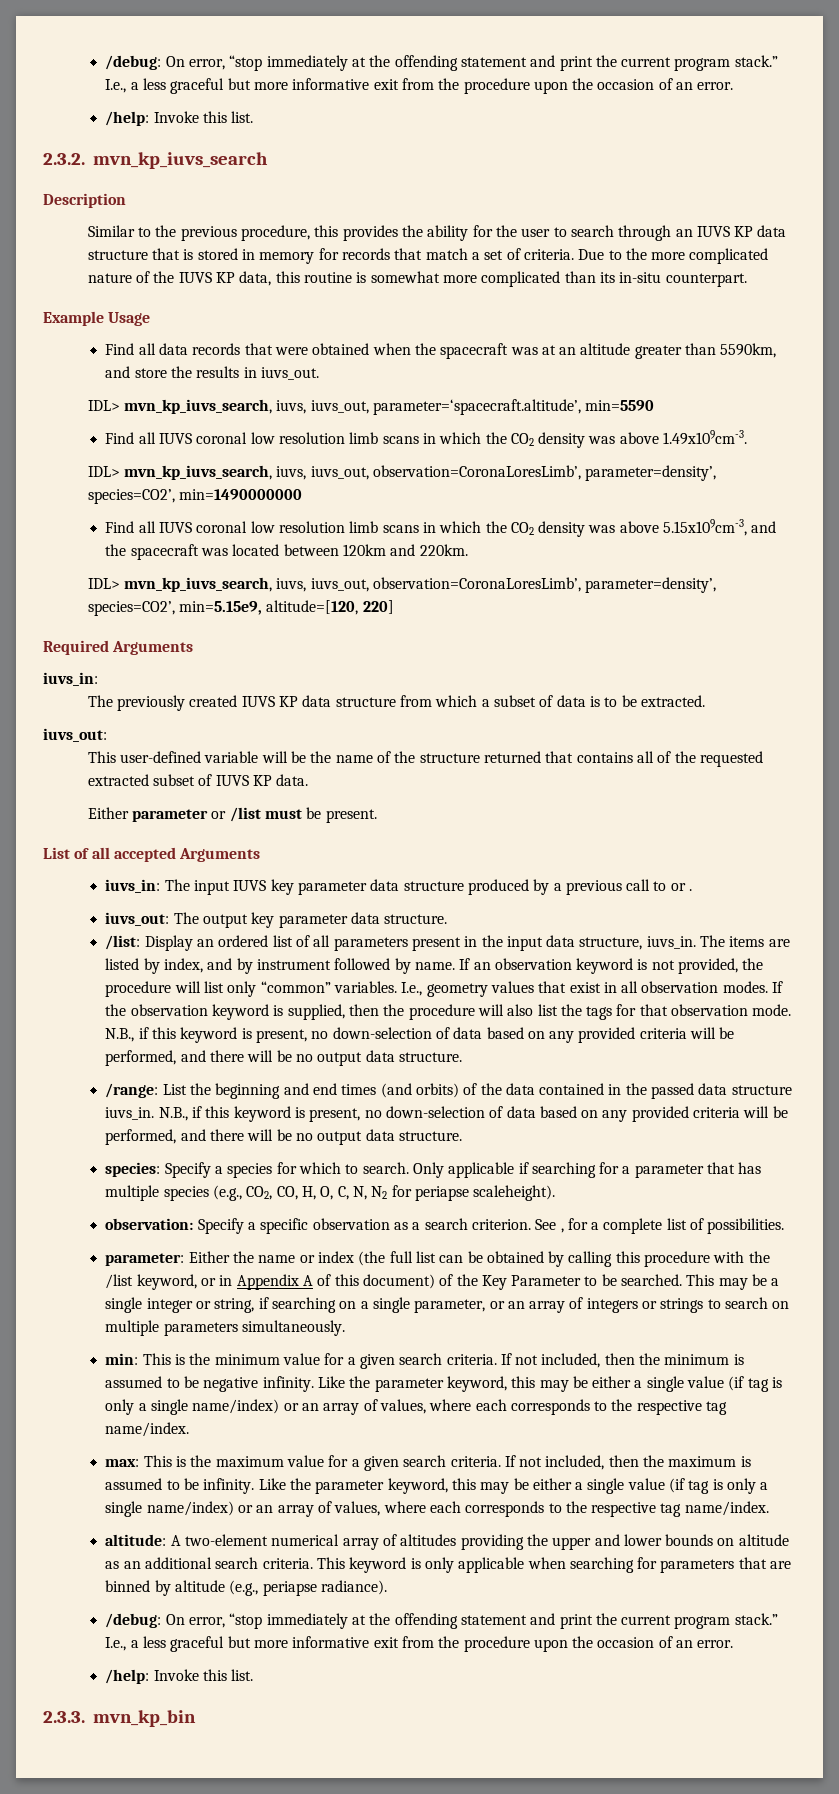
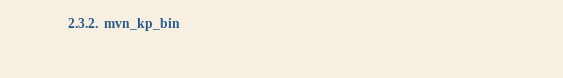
[105,55,778,71] [105,78,734,94] [105,111,254,126] [43,152,268,169] [43,193,126,208] [87,225,787,241] [87,248,769,264] [87,271,747,287] [43,311,151,326] [105,343,777,359] [105,366,319,380] [87,399,655,415] [105,430,748,448] [87,465,717,481] [87,489,303,504] [105,519,777,537] [105,544,468,560] [87,577,717,593] [87,600,394,616] [43,640,194,655] [43,672,98,686] [87,695,705,711] [43,728,107,742] [87,751,763,767] [87,774,309,786] [87,807,377,823] [43,847,261,862] [105,879,693,895] [105,912,448,928] [105,935,790,951] [105,958,764,974] [105,981,784,997] [105,1004,792,1020] [105,1027,735,1043] [105,1050,462,1066] [105,1083,792,1099] [105,1106,788,1122] [105,1129,462,1145] [105,1162,762,1178] [105,1185,556,1201] [105,1218,785,1234] [105,1251,770,1267] [105,1274,780,1290] [105,1297,790,1313] [105,1320,345,1336] [105,1353,744,1369] [105,1376,783,1392] [105,1399,728,1415] [105,1422,190,1437] [105,1455,751,1471] [105,1478,769,1494] [105,1501,769,1517] [105,1534,789,1550] [105,1557,792,1573] [105,1580,387,1596] [105,1613,778,1629] [105,1636,734,1652] [105,1669,254,1684] [43,1711,85,1723] /debug: On error, “stop immediately at the offending statement and print the current program stack.” I.e., a less graceful but more informative exit from the procedure upon the occasion of an error. // /help: Invoke this list. // 2.3.2. mvn_kp_iuvs_search // Description // Similar to the previous procedure, this provides the ability for the user to search through an IUVS KP data structure that is stored in memory for records that match a set of criteria. Due to the more complicated nature of the IUVS KP data, this routine is somewhat more complicated than its in-situ counterpart. // Example Usage // Find all data records that were obtained when the spacecraft was at an altitude greater than 5590km, and store the results in iuvs_out. // IDL> mvn_kp_iuvs_search, iuvs, iuvs_out, parameter=‘spacecraft.altitude’, min=5590 // Find all IUVS coronal low resolution limb scans in which the CO2 density was above 1.49x109cm-3. // IDL> mvn_kp_iuvs_search, iuvs, iuvs_out, observation=CoronaLoresLimb’, parameter=density’, species=CO2’, min=1490000000 // Find all IUVS coronal low resolution limb scans in which the CO2 density was above 5.15x109cm-3, and the spacecraft was located between 120km and 220km. // IDL> mvn_kp_iuvs_search, iuvs, iuvs_out, observation=CoronaLoresLimb’, parameter=density’, species=CO2’, min=5.15e9, altitude=[120, 220] // Required Arguments // iuvs_in: // The previously created IUVS KP data structure from which a subset of data is to be extracted. // iuvs_out: // This user-defined variable will be the name of the structure returned that contains all of the requested extracted subset of IUVS KP data. // Either parameter or /list must be present. // List of all accepted Arguments // iuvs_in: The input IUVS key parameter data structure produced by a previous call to or . // iuvs_out: The output key parameter data structure. // /list: Display an ordered list of all parameters present in the input data structure, iuvs_in. The items are listed by index, and by instrument followed by name. If an observation keyword is not provided, the procedure will list only “common” variables. I.e., geometry values that exist in all observation modes. If the observation keyword is supplied, then the procedure will also list the tags for that observation mode. N.B., if this keyword is present, no down-selection of data based on any provided criteria will be performed, and there will be no output data structure. // /range: List the beginning and end times (and orbits) of the data contained in the passed data structure iuvs_in. N.B., if this keyword is present, no down-selection of data based on any provided criteria will be performed, and there will be no output data structure. // species: Specify a species for which to search. Only applicable if searching for a parameter that has multiple species (e.g., CO2, CO, H, O, C, N, N2 for periapse scaleheight). // observation: Specify a specific observation as a search criterion. See , for a complete list of possibilities. // parameter: Either the name or index (the full list can be obtained by calling this procedure with the /list keyword, or in Appendix A of this document) of the Key Parameter to be searched. This may be a single integer or string, if searching on a single parameter, or an array of integers or strings to search on multiple parameters simultaneously. // min: This is the minimum value for a given search criteria. If not included, then the minimum is assumed to be negative infinity. Like the parameter keyword, this may be either a single value (if tag is only a single name/index) or an array of values, where each corresponds to the respective tag name/index. // max: This is the maximum value for a given search criteria. If not included, then the maximum is assumed to be infinity. Like the parameter keyword, this may be either a single value (if tag is only a single name/index) or an array of values, where each corresponds to the respective tag name/index. // altitude: A two-element numerical array of altitudes providing the upper and lower bounds on altitude as an additional search criteria. This keyword is only applicable when searching for parameters that are binned by altitude (e.g., periapse radiance). // /debug: On error, “stop immediately at the offending statement and print the current program stack.” I.e., a less graceful but more informative exit from the procedure upon the occasion of an error. // /help: Invoke this list. // 2.3.3. -> [68,18,98,28] 2.3.2.

